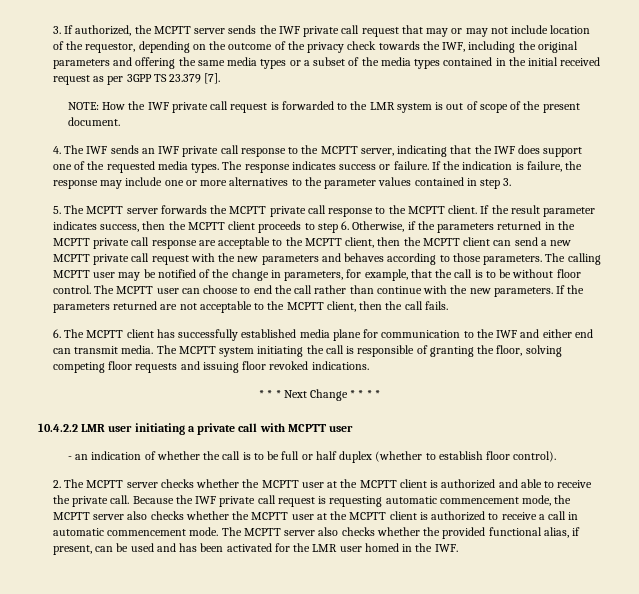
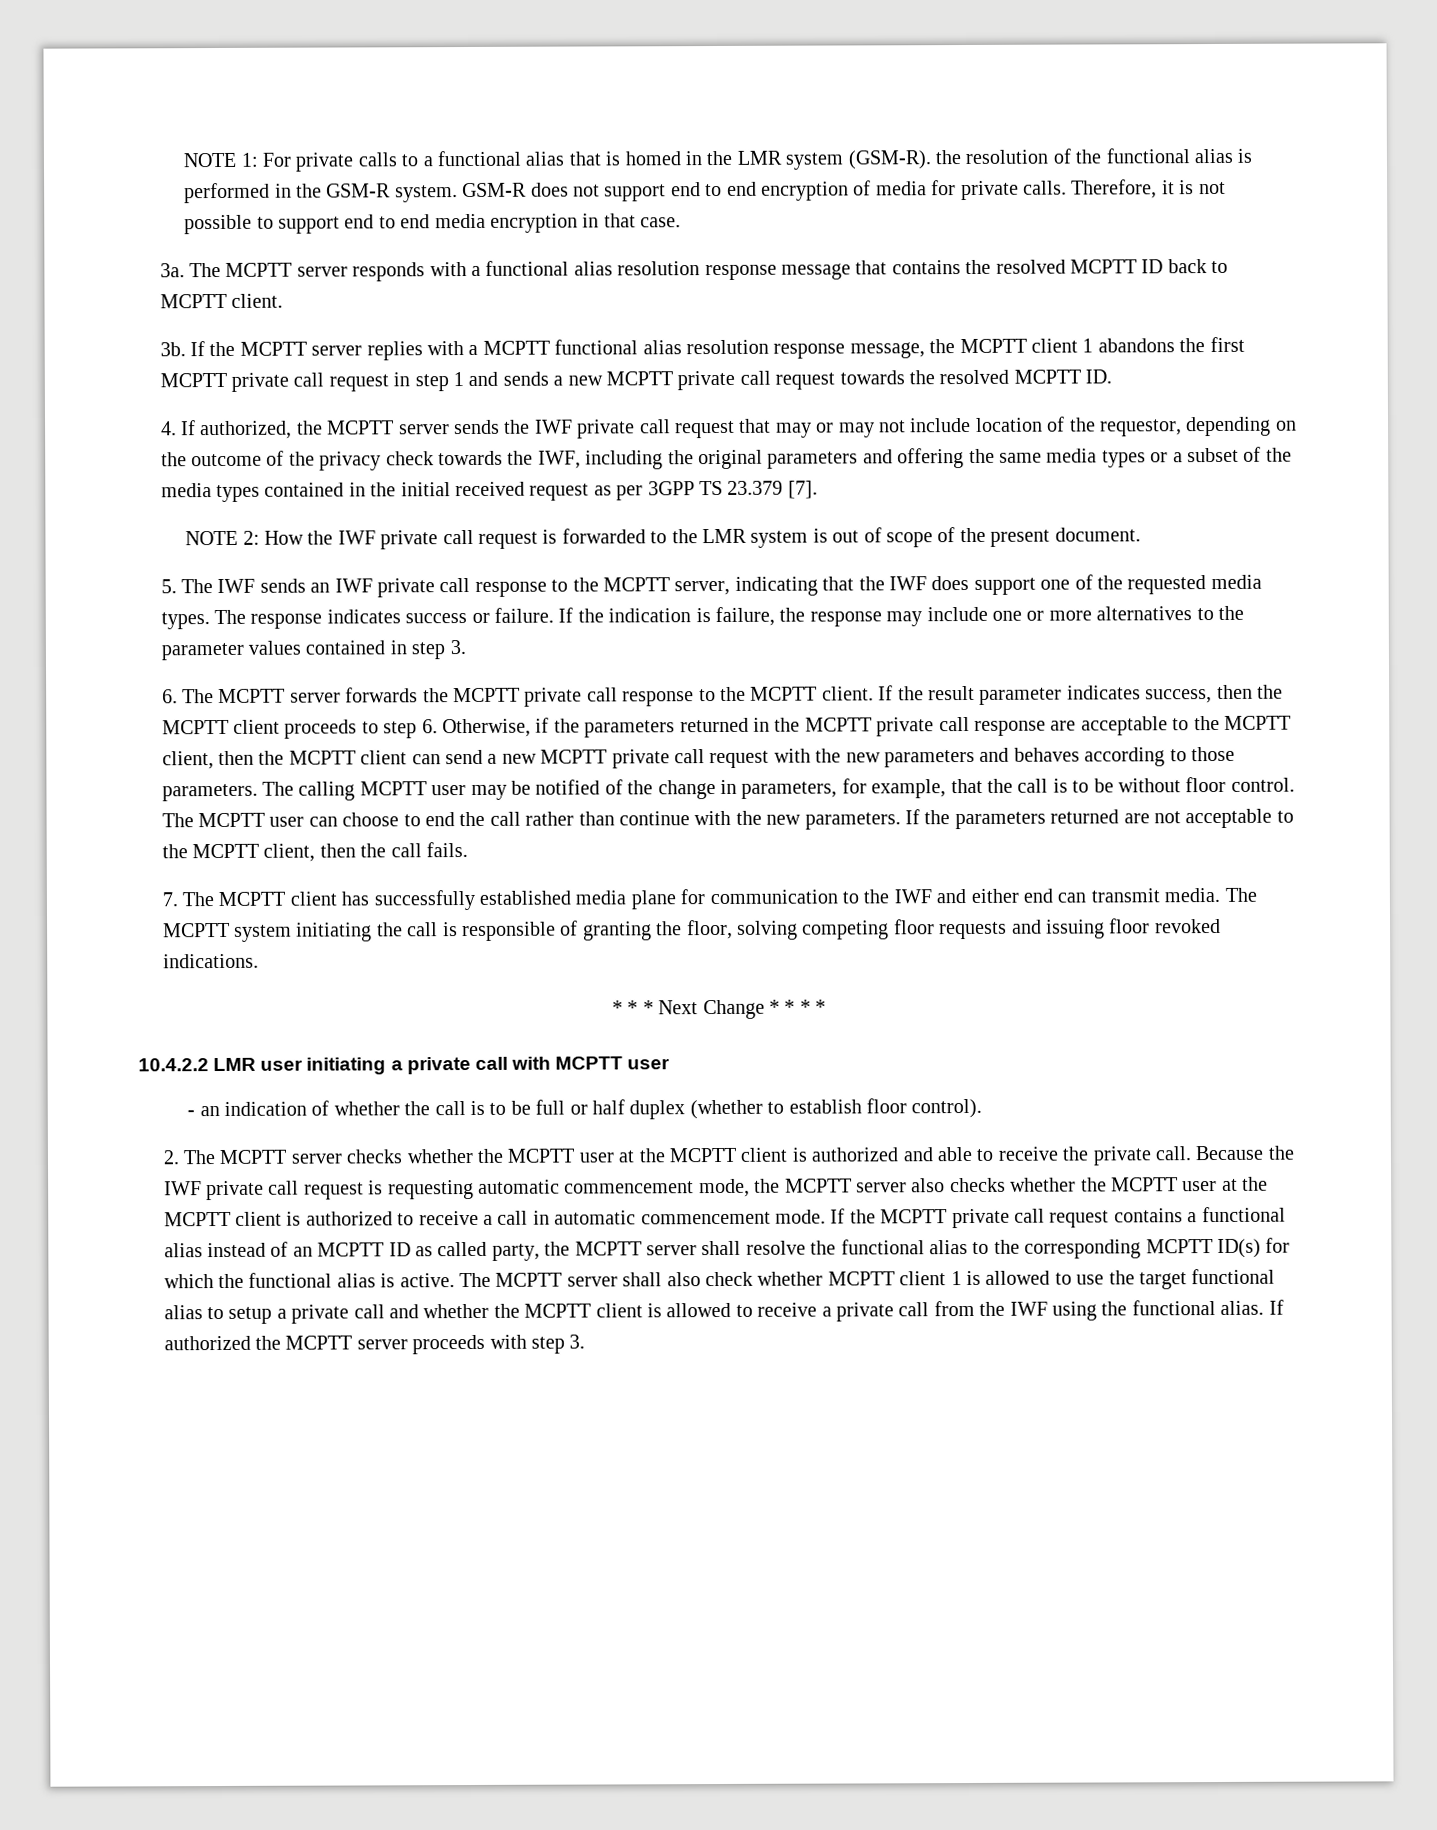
[52,26,61,34] 3. -> [183,148,1253,172] [184,179,1226,204] [184,213,682,235] [159,259,1229,282] [159,293,283,309] [159,336,1245,361] [159,369,1113,392] [160,421,177,436] NOTE 1: For private calls to a functional alias that is homed in the LMR system (GSM-R). the resolution of the functional alias is performed in the GSM-R system. GSM-R does not support end to end encryption of media for private calls. Therefore, it is not possible to support end to end media encryption in that case. // 3a. The MCPTT server responds with a functional alias resolution response message that contains the resolved MCPTT ID back to MCPTT client. // 3b. If the MCPTT server replies with a MCPTT functional alias resolution response message, the MCPTT client 1 abandons the first MCPTT private call request in step 1 and sends a new MCPTT private call request towards the resolved MCPTT ID. // 4.
[67,102,99,110] NOTE: -> [185,530,260,546] NOTE 2:
[52,146,61,154] 4. -> [160,579,177,594] 5.
[52,206,61,214] 5. -> [161,689,178,704] 6.
[52,329,61,338] 6. -> [161,892,178,907] 7.
[221,527,581,539] [52,543,458,555] The MCPTT server also checks whether the provided functional alias, if present, can be used and has been activated for the LMR user homed in the IWF. -> [830,1206,1286,1229] [163,1237,1291,1261] [163,1268,1276,1290] [163,1299,1284,1324] [163,1334,586,1355] If the MCPTT private call request contains a functional alias instead of an MCPTT ID as called party, the MCPTT server shall resolve the functional alias to the corresponding MCPTT ID(s) for which the functional alias is active. The MCPTT server shall also check whether MCPTT client 1 is allowed to use the target functional alias to setup a private call and whether the MCPTT client is allowed to receive a private call from the IWF using the functional alias. If authorized the MCPTT server proceeds with step 3.

